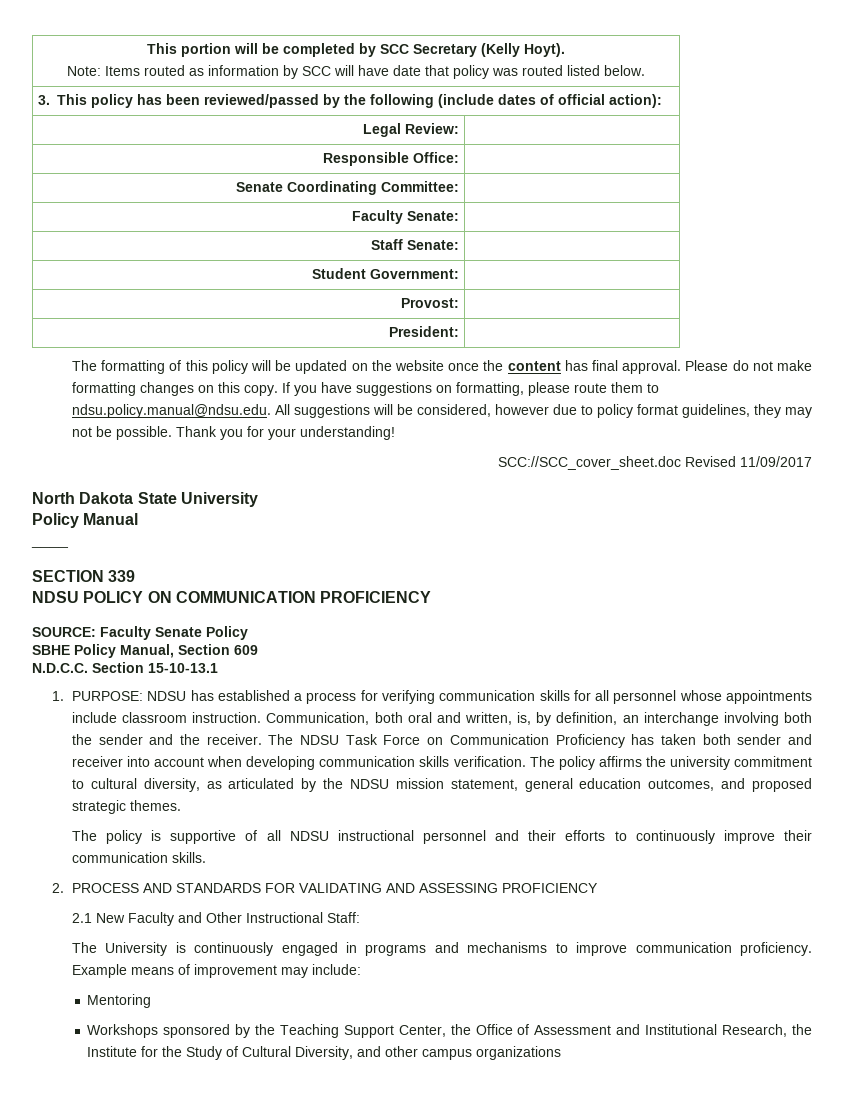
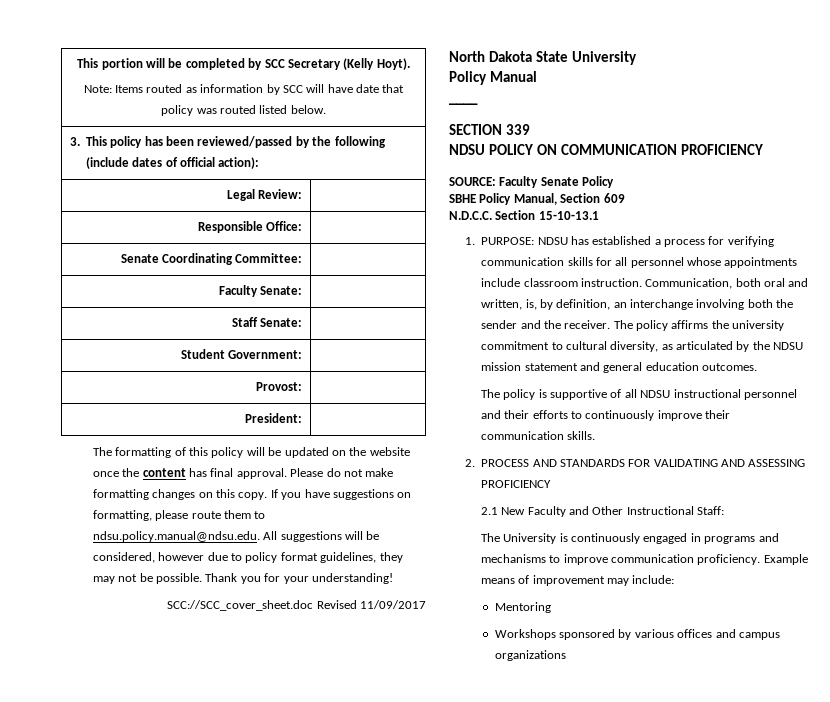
[300,734,812,748] [71,756,555,770] NDSU Task Force on Communication Proficiency has taken both sender and receiver into account when developing communication skills verification. The -> (633, 324) none
[450,778,813,792] [71,800,181,814] statement, general education outcomes, and proposed strategic themes. -> [524,362,758,373] statement and general education outcomes.
[255,1024,812,1038] [87,1046,419,1060] the Teaching Support Center, the Office of Assessment and Institutional Research, the Institute for the Study of Cultural Diversity, and other -> [634,629,736,638] various offices and

